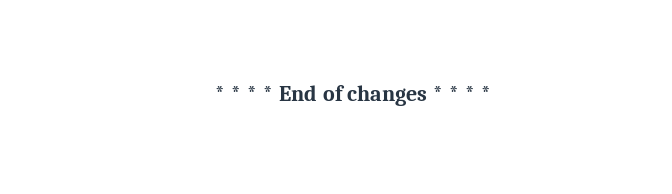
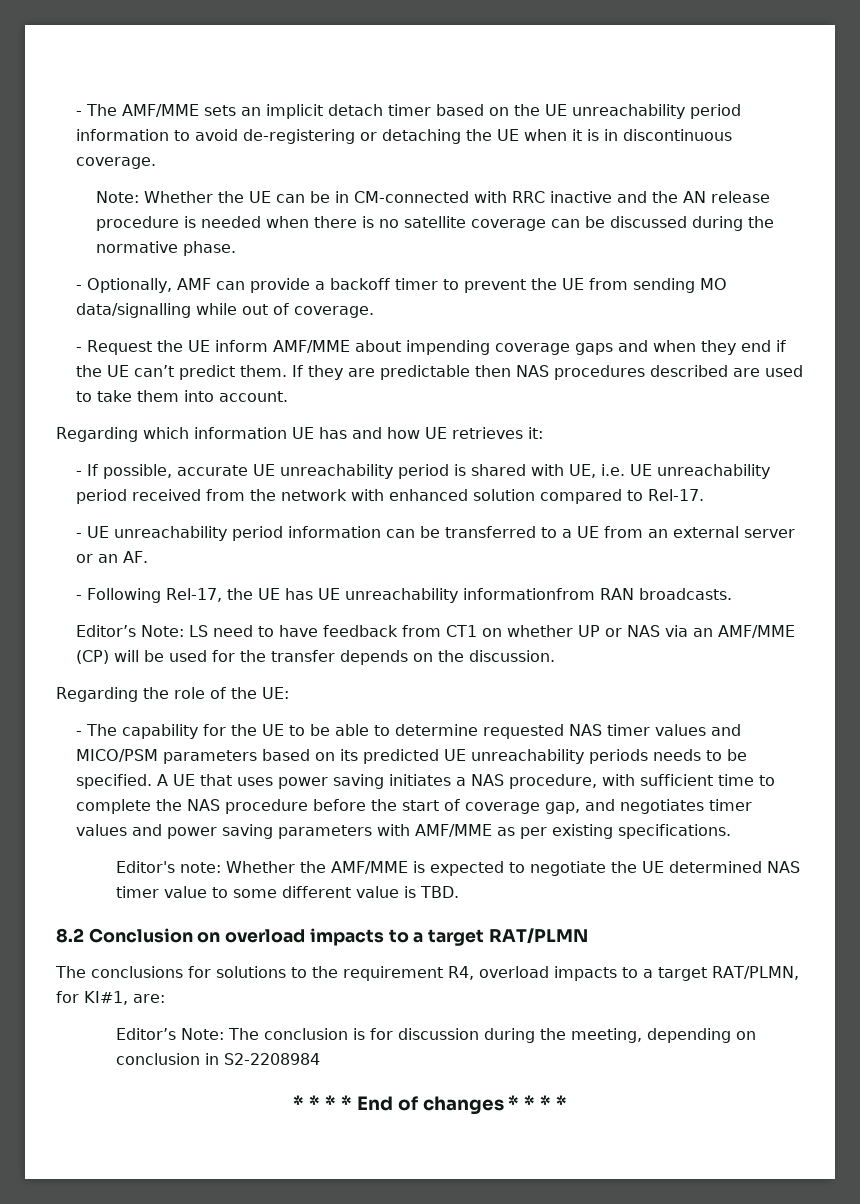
(214, 93) none -> [75,104,741,119] [75,129,732,144] [75,157,156,169] [95,191,770,203] [95,216,774,231] [95,241,236,256] [75,278,727,293] [75,303,374,318] [75,340,786,355] [75,365,803,380] [75,390,288,402] [56,427,543,442] [75,464,770,479] [75,489,704,504] [75,526,795,541] [75,551,148,563] [75,588,732,603] [75,625,795,638] [75,650,555,665] [56,687,289,702] [75,724,741,739] [75,749,747,764] [75,774,775,789] [75,799,752,814] [75,824,731,839] [115,861,800,876] [115,886,459,898] [56,928,588,946] [55,966,799,981] [56,991,165,1005] [115,1028,756,1043] [115,1053,320,1065] - The AMF/MME sets an implicit detach timer based on the UE unreachability period information to avoid de-registering or detaching the UE when it is in discontinuous coverage. // Note: Whether the UE can be in CM-connected with RRC inactive and the AN release procedure is needed when there is no satellite coverage can be discussed during the normative phase. // - Optionally, AMF can provide a backoff timer to prevent the UE from sending MO data/signalling while out of coverage. // - Request the UE inform AMF/MME about impending coverage gaps and when they end if the UE can’t predict them. If they are predictable then NAS procedures described are used to take them into account. // Regarding which information UE has and how UE retrieves it: // - If possible, accurate UE unreachability period is shared with UE, i.e. UE unreachability period received from the network with enhanced solution compared to Rel-17. // - UE unreachability period information can be transferred to a UE from an external server or an AF. // - Following Rel-17, the UE has UE unreachability informationfrom RAN broadcasts. // Editor’s Note: LS need to have feedback from CT1 on whether UP or NAS via an AMF/MME (CP) will be used for the transfer depends on the discussion. // Regarding the role of the UE: // - The capability for the UE to be able to determine requested NAS timer values and MICO/PSM parameters based on its predicted UE unreachability periods needs to be specified. A UE that uses power saving initiates a NAS procedure, with sufficient time to complete the NAS procedure before the start of coverage gap, and negotiates timer values and power saving parameters with AMF/MME as per existing specifications. // Editor's note: Whether the AMF/MME is expected to negotiate the UE determined NAS timer value to some different value is TBD. // 8.2 Conclusion on overload impacts to a target RAT/PLMN // The conclusions for solutions to the requirement R4, overload impacts to a target RAT/PLMN, for KI#1, are: // Editor’s Note: The conclusion is for discussion during the meeting, depending on conclusion in S2-2208984 //

